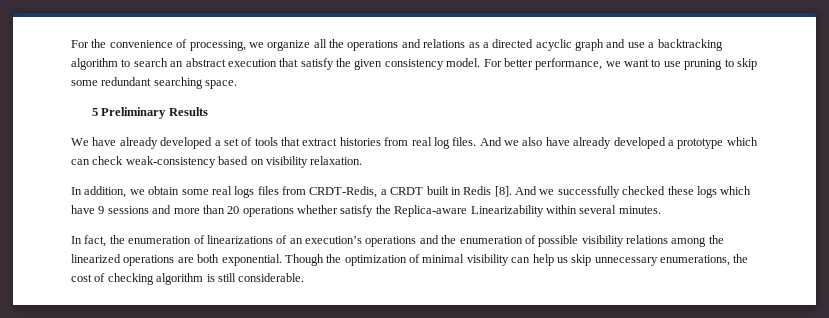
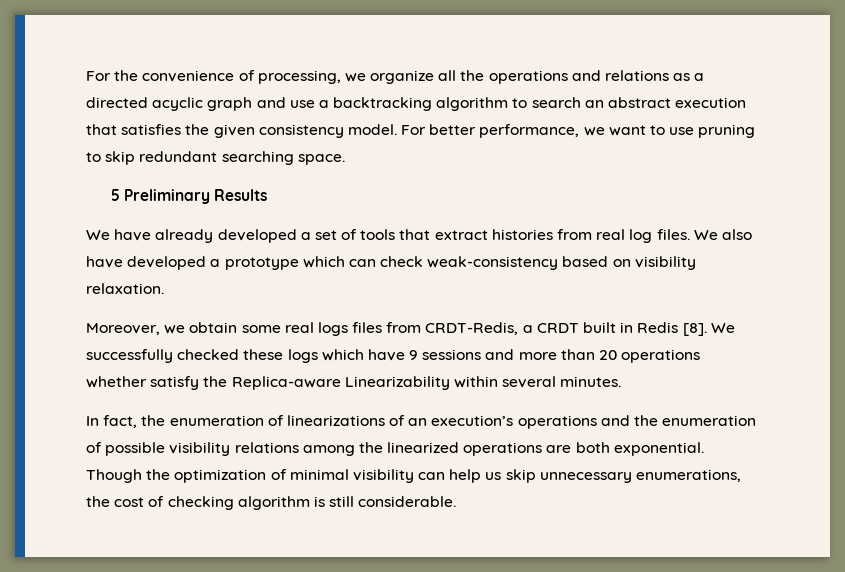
[300,58,334,70] satisfy -> [121,124,182,135] satisfies
[71,80,98,86] some -> (136, 158) none
[479,137,519,146] And we -> [693,230,718,240] We
[573,137,612,149] already -> (123, 262) none
[71,186,127,198] In addition, -> [86,323,160,335] Moreover,
[515,186,555,195] And we -> [710,323,735,333] We

